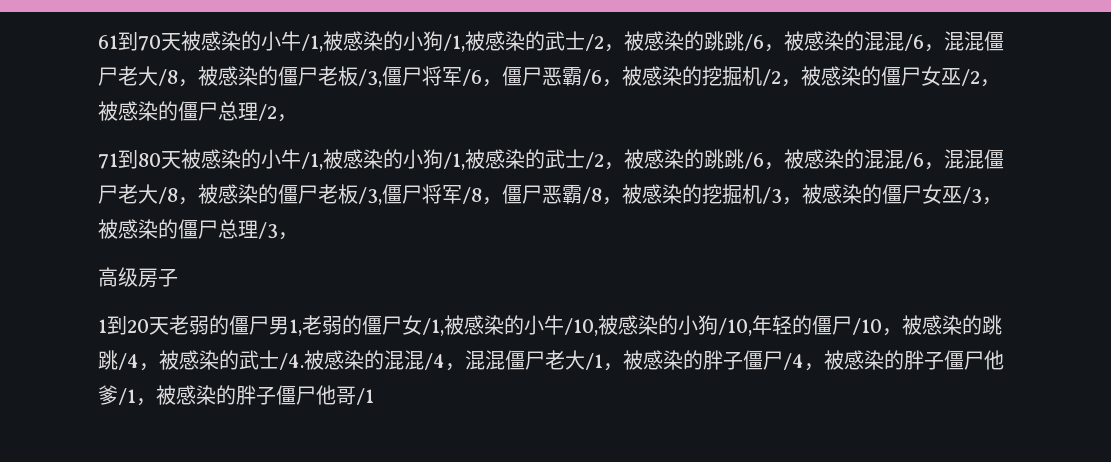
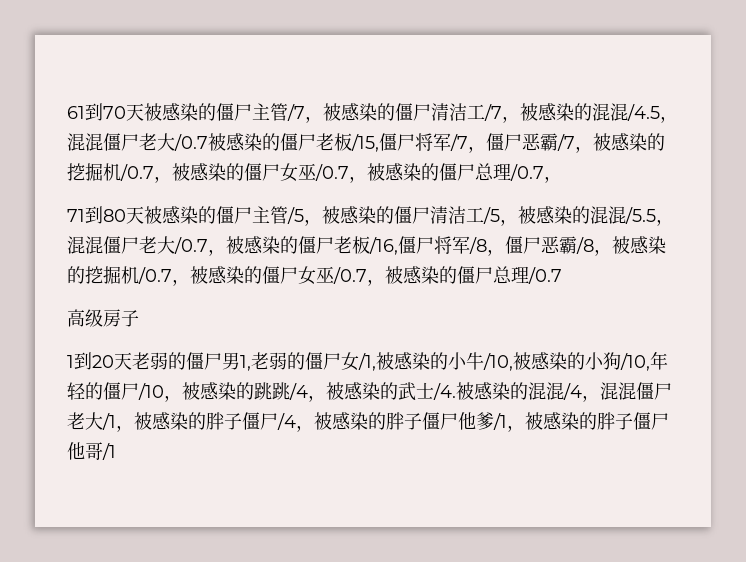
[261,31,1004,52] [98,66,1000,87] [98,101,277,121] 小牛/1,被感染的小狗/1,被感染的武士/2，被感染的跳跳/6，被感染的混混/6，混混僵尸老大/8，被感染的僵尸老板/3,僵尸将军/6，僵尸恶霸/6，被感染的挖掘机/2，被感染的僵尸女巫/2，被感染的僵尸总理/2 -> [216,103,678,123] [67,133,665,153] [67,163,544,183] 僵尸主管/7，被感染的僵尸清洁工/7，被感染的混混/4.5，混混僵尸老大/0.7被感染的僵尸老板/15,僵尸将军/7，僵尸恶霸/7，被感染的挖掘机/0.7，被感染的僵尸女巫/0.7，被感染的僵尸总理/0.7
[261,149,1004,170] [98,184,382,205] 小牛/1,被感染的小狗/1,被感染的武士/2，被感染的跳跳/6，被感染的混混/6，混混僵尸老大/8，被感染的僵尸老板/3, -> [216,206,674,226] [67,236,398,256] 僵尸主管/5，被感染的僵尸清洁工/5，被感染的混混/5.5，混混僵尸老大/0.7，被感染的僵尸老板/16,
[762,184,1002,205] [98,219,298,240] /3，被感染的僵尸女巫/3，被感染的僵尸总理/3， -> [138,266,562,286] /0.7，被感染的僵尸女巫/0.7，被感染的僵尸总理/0.7

